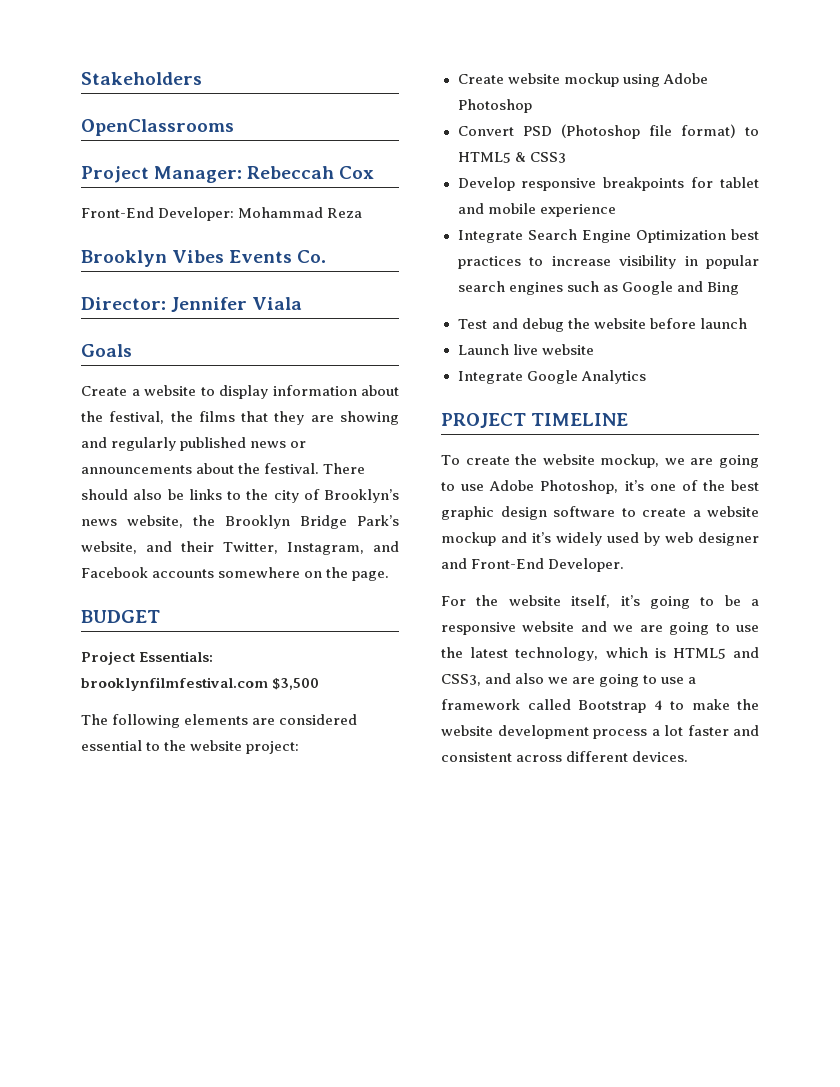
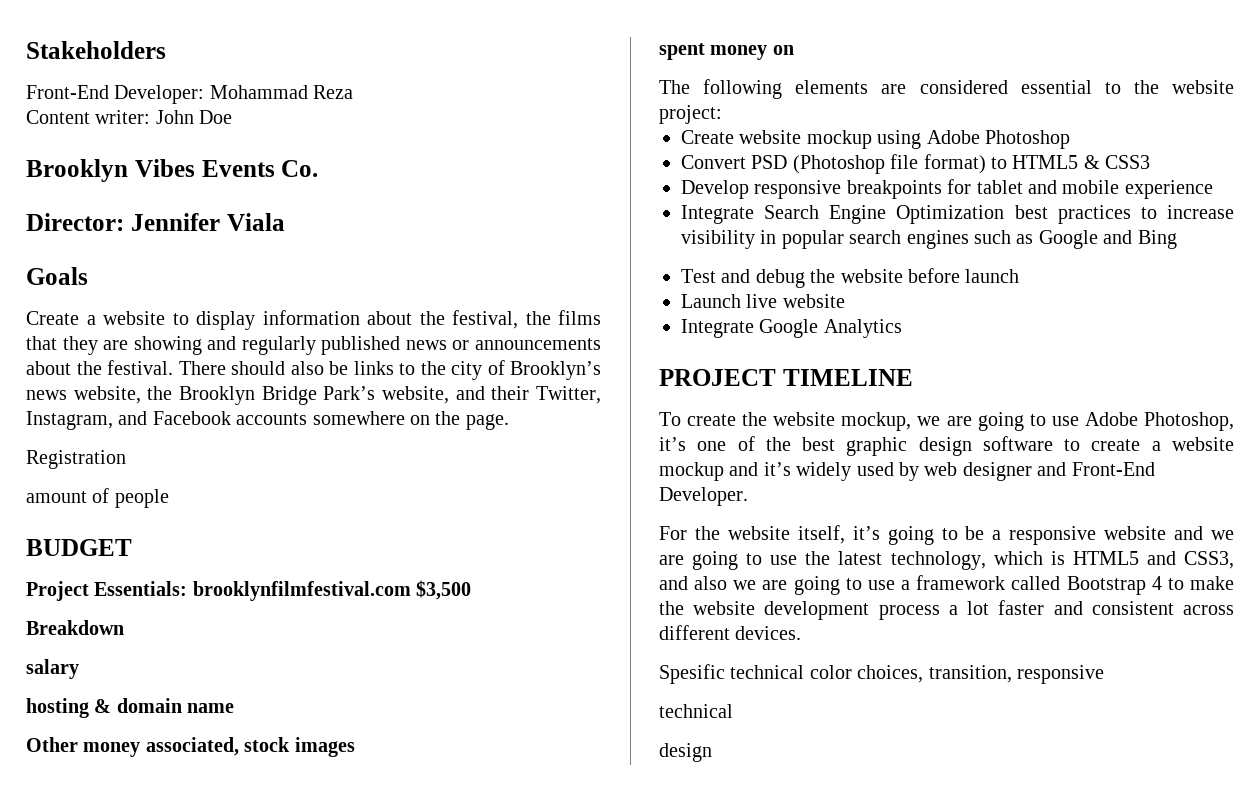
[81,119,234,136] [81,166,375,183] // OpenClassrooms // Project Manager: Rebeccah Cox -> (166, 50) none
(363, 213) none -> [26,110,233,124] // Content writer: John Doe
(390, 576) none -> [26,450,126,469] [26,488,169,508] // Registration // amount of people
(320, 684) none -> [26,620,124,635] [26,659,79,679] [26,698,235,718] [26,737,355,757] [659,43,794,60] // Breakdown // salary // hosting & domain name // Other money associated, stock images // spent money on
(689, 756) none -> [659,664,1104,684] [659,704,733,718] [659,743,712,762] // Spesific technical color choices, transition, responsive // technical // design

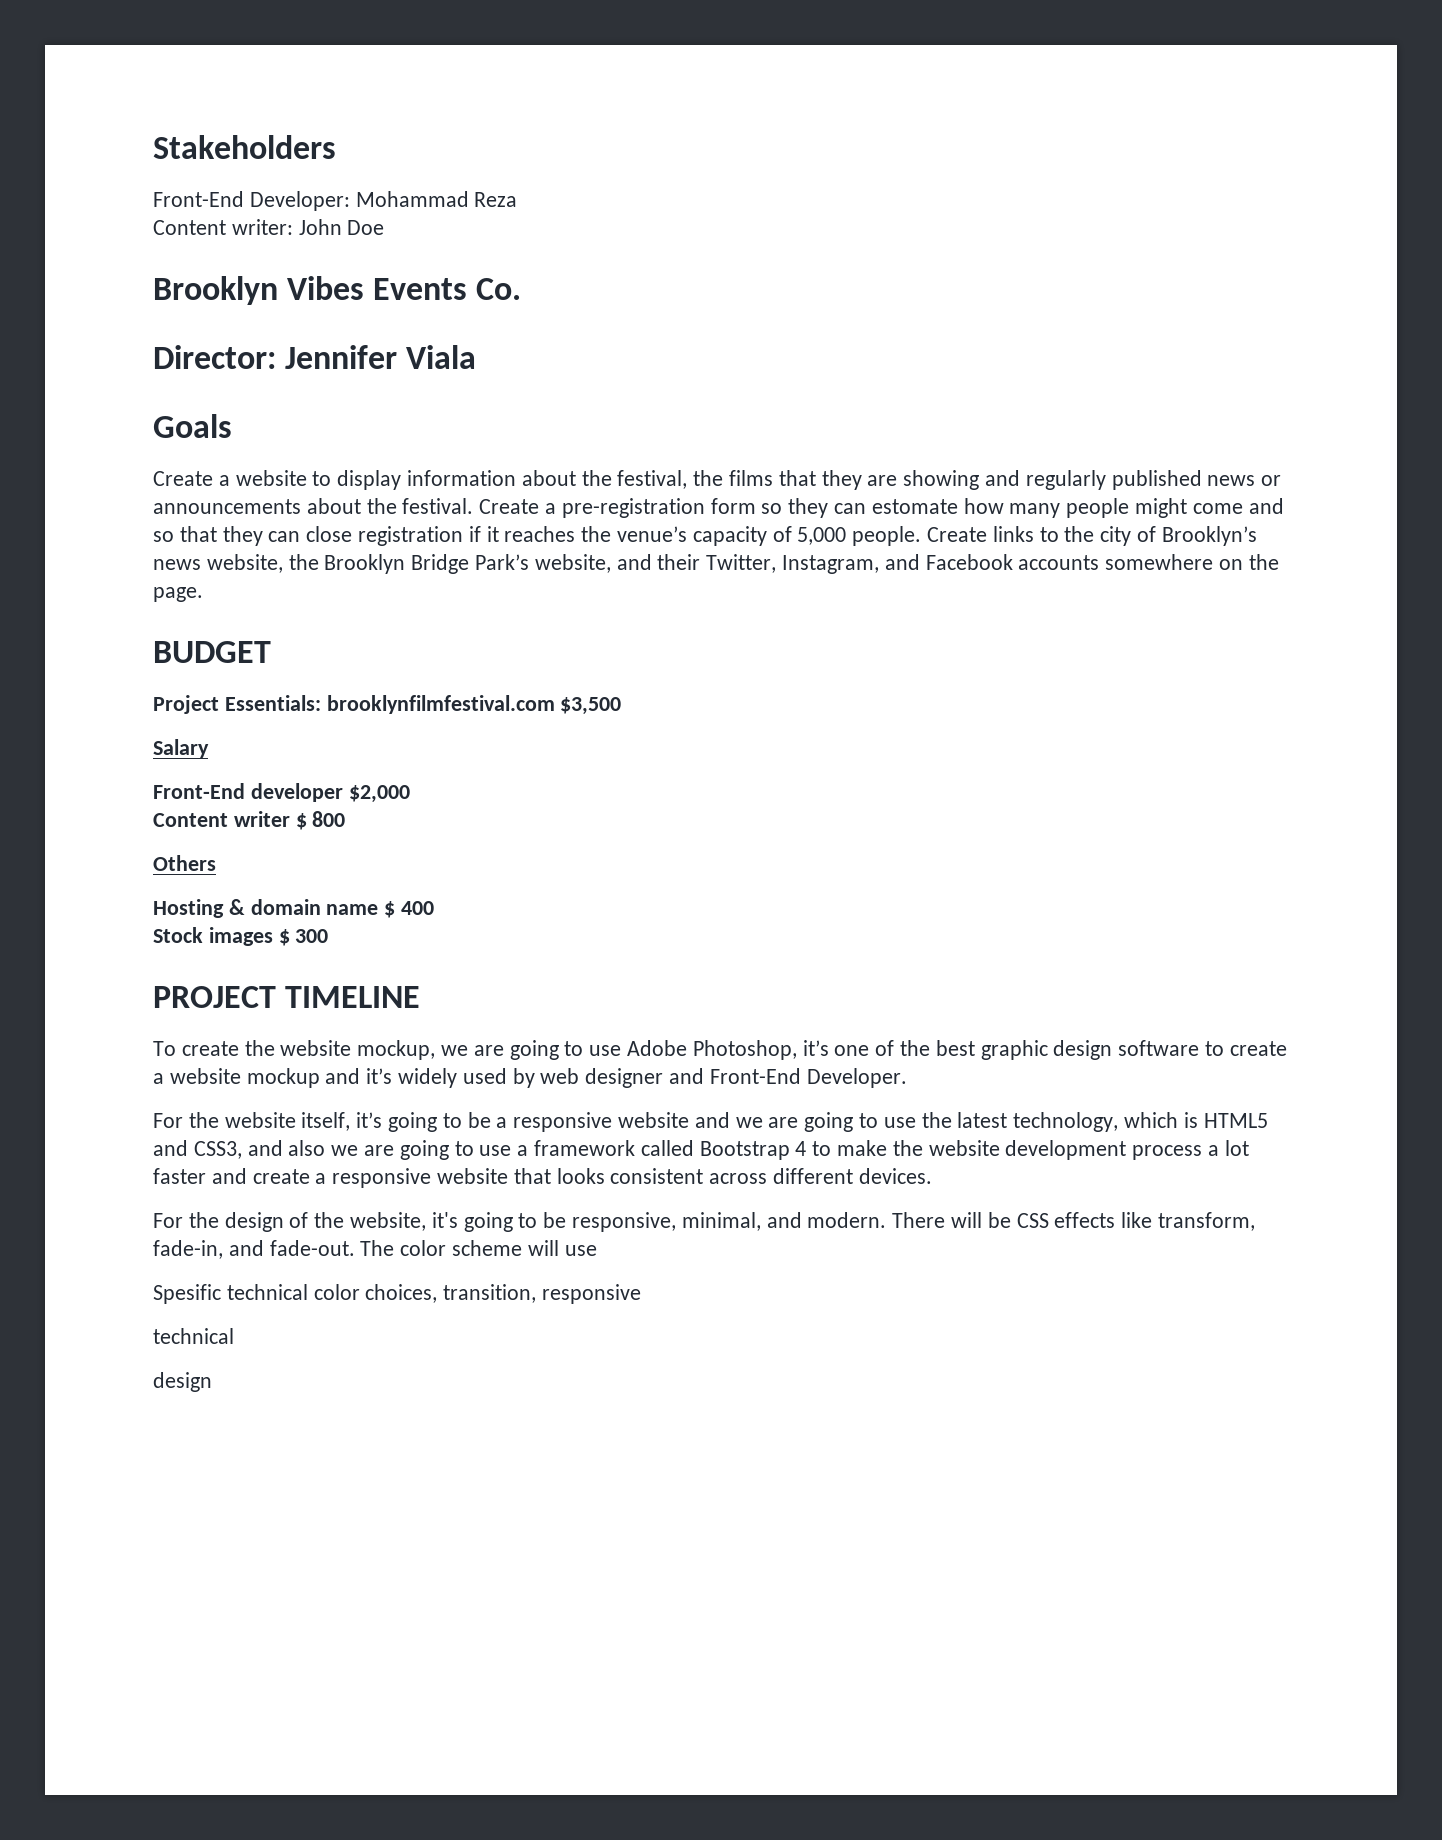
[178,361,348,375] There should also be -> [479,498,1284,518] [153,526,988,546] Create a pre-registration form so they can estomate how many people might come and so that they can close registration if it reaches the venue’s capacity of 5,000 people. Create
[26,450,126,469] [26,488,169,508] // Registration // amount of people -> (203, 594) none
[26,620,124,635] [26,659,79,679] [26,698,235,718] [26,737,355,757] [659,43,794,60] [659,79,1234,99] [659,105,722,124] [681,130,1070,149] [681,154,1151,174] [681,179,1213,199] [681,205,1234,224] [681,230,1177,249] [681,268,1020,288] [681,294,845,308] [681,319,902,338] Breakdown // salary // hosting & domain name // Other money associated, stock images // spent money on // The following elements are considered essential to the website project: // Create website mockup using Adobe Photoshop // Convert PSD (Photoshop file format) to HTML5 & CSS3 // Develop responsive breakpoints for tablet and mobile experience // Integrate Search Engine Optimization best practices to increase visibility in popular search engines such as Google and Bing // Test and debug the website before launch // Launch live website // Integrate Google Analytics -> [153,739,209,758] [153,783,410,803] [153,811,346,830] [153,855,216,871] [153,899,435,918] [153,927,329,946] Salary // Front-End developer $2,000 // Content writer $ 800 // Others // Hosting & domain name $ 400 // Stock images $ 300
[1091,601,1234,615] [659,625,802,640] consistent across different devices. -> [252,1168,932,1188] [153,1212,1256,1232] [153,1240,597,1259] create a responsive website that looks consistent across different devices. // For the design of the website, it's going to be responsive, minimal, and modern. There will be CSS effects like transform, fade-in, and fade-out. The color scheme will use

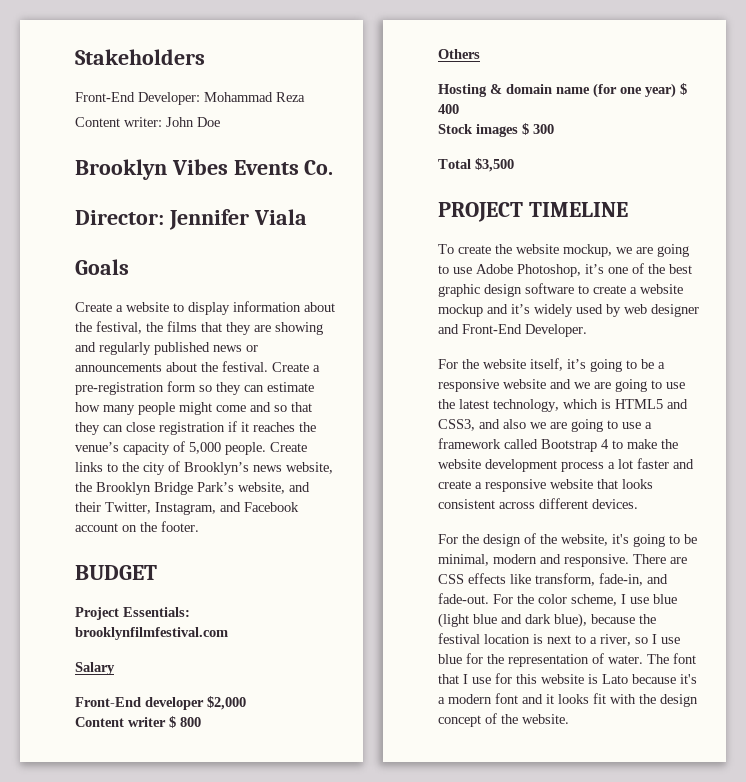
[871,499,958,514] estomate -> [267,382,314,392] estimate
[1018,554,1214,570] accounts somewhere -> [75,523,118,532] account
[153,587,203,602] page. -> [161,521,199,532] footer.
[560,697,622,715] $3,500 -> (228, 633) none
(379, 909) none -> [593,83,676,98] (for one year)
(329, 936) none -> [438,158,514,172] // Total $3,500
[572,1212,1011,1232] responsive, minimal, and modern. There will be -> [438,554,687,567] minimal, modern and responsive. There are
[360,1240,597,1256] [153,1284,642,1304] [153,1328,234,1344] [153,1372,212,1392] The color scheme will use // Spesific technical color choices, transition, responsive // technical // design -> [493,594,677,606] [438,613,656,628] [438,633,680,646] [438,653,696,667] [438,673,697,684] [438,693,698,707] [438,713,569,727] For the color scheme, I use blue (light blue and dark blue), because the festival location is next to a river, so I use blue for the representation of water. The font that I use for this website is Lato because it's a modern font and it looks fit with the design concept of the website.

